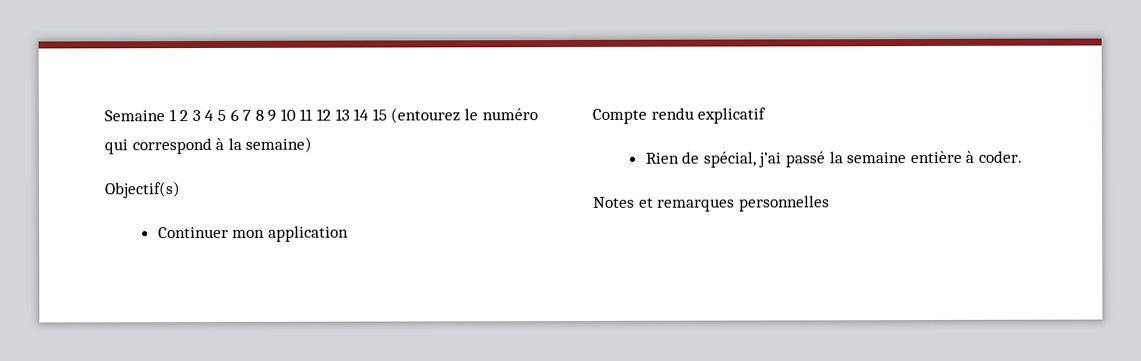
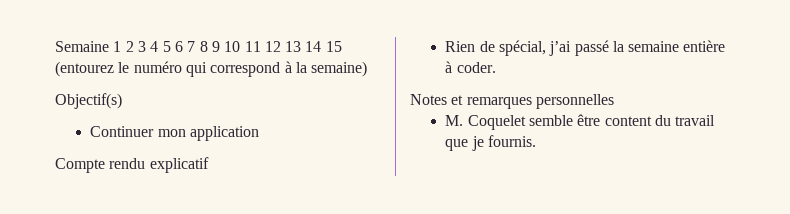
(830, 203) none -> [445,114,716,130] [445,135,536,151] // M. Coquelet semble être content du travail que je fournis.

